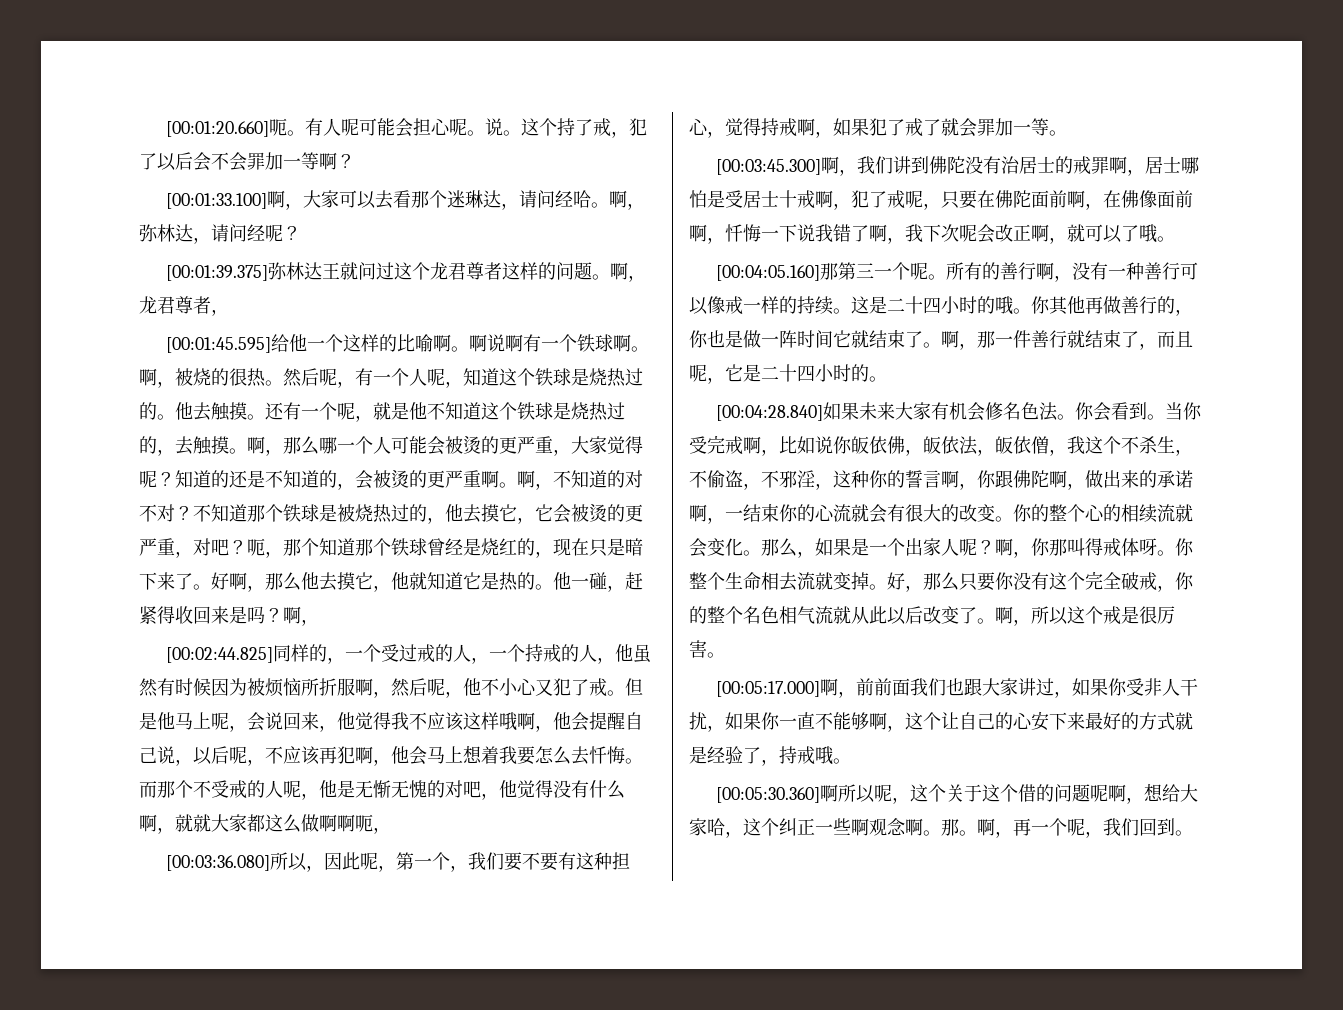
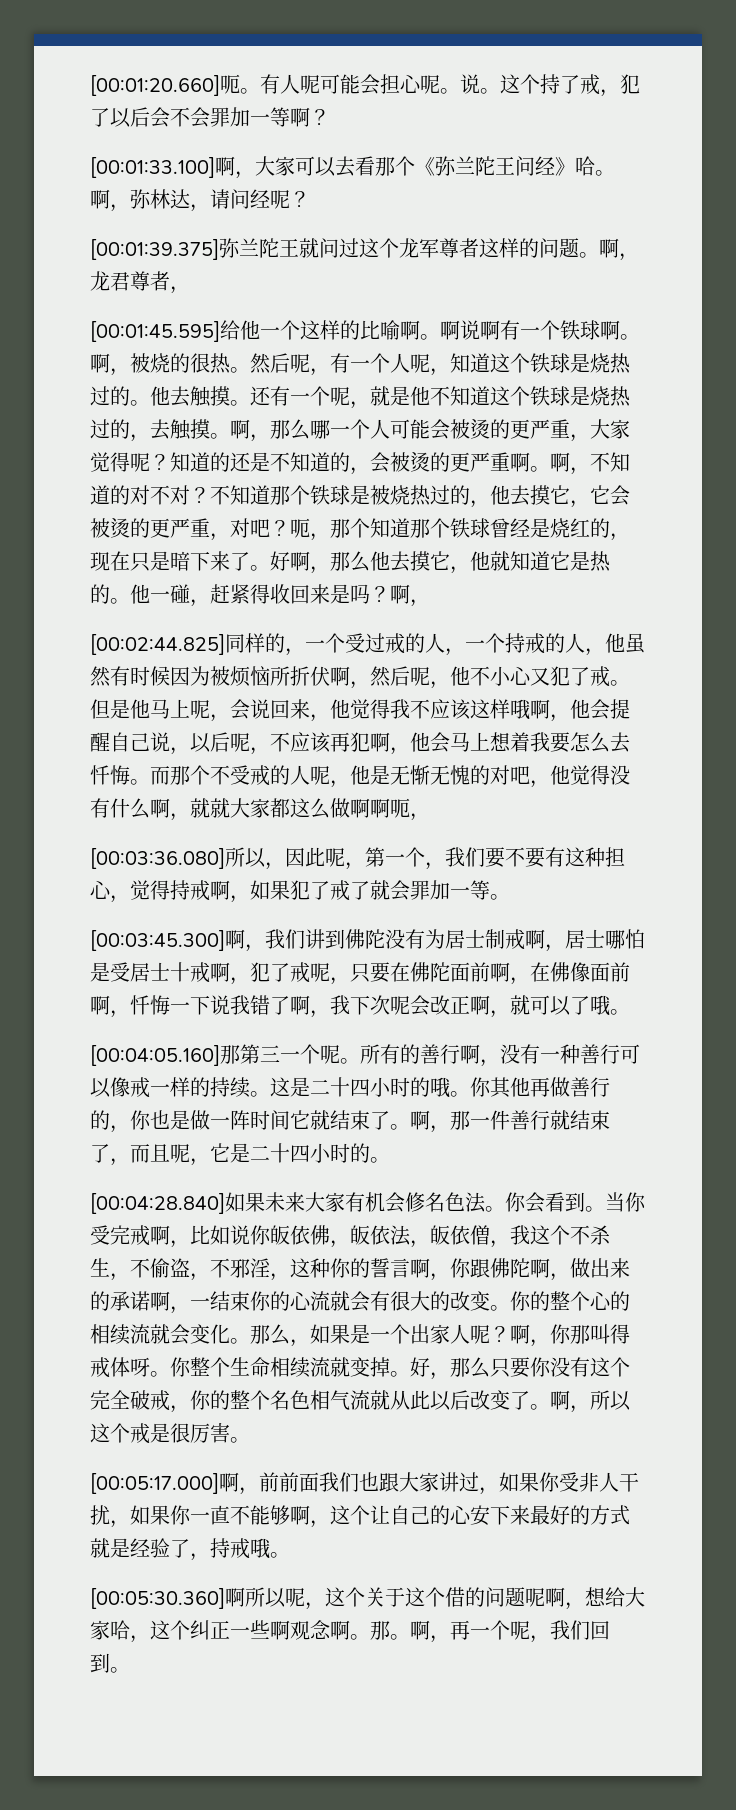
[446,190,573,210] 迷琳达，请问经 -> [415,156,575,176] 《弥兰陀王问经》
[285,262,322,280] 林达 -> [239,238,279,258] 兰陀
[447,262,466,280] 君 -> [419,238,439,258] 军
[337,678,355,696] 服 -> [310,666,330,686] 伏
[1000,156,1109,175] 治居士的戒罪 -> [425,929,525,950] 为居士制戒
[779,572,797,591] 去 -> [290,1357,310,1378] 续

